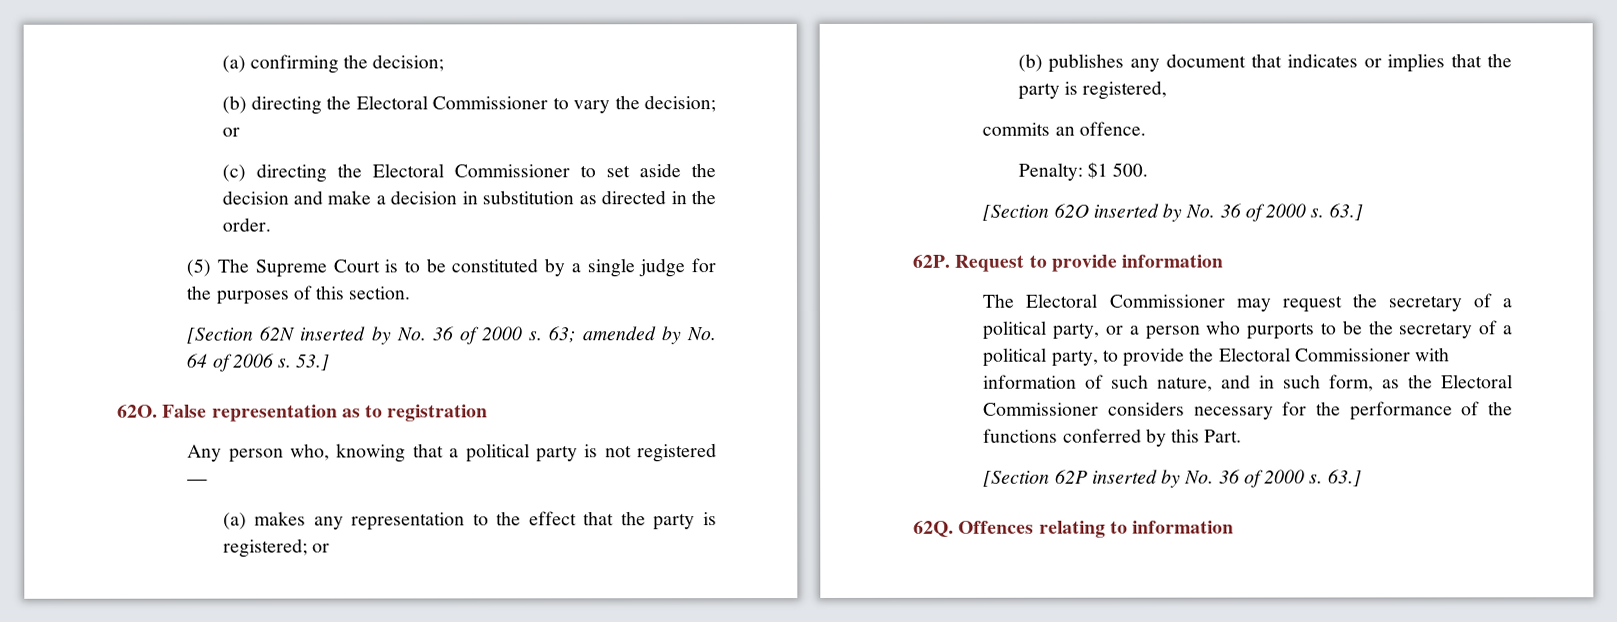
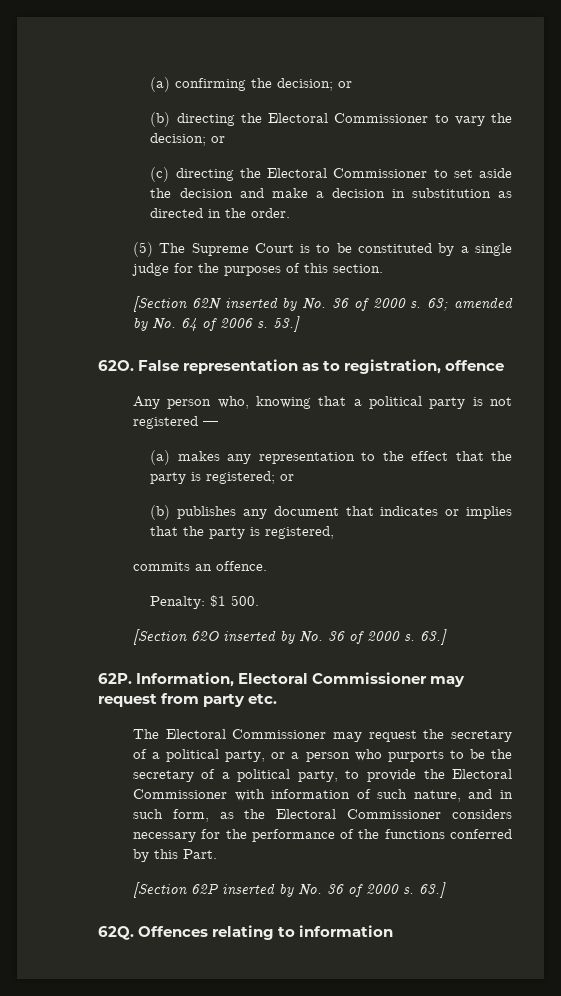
(445, 63) none -> [338,81,353,88] or
[387,404,489,422] registration -> [344,359,505,374] registration, offence
[954,254,1224,272] Request to provide information -> [136,672,466,687] [98,693,278,707] Information, Electoral Commissioner may request from party etc.

